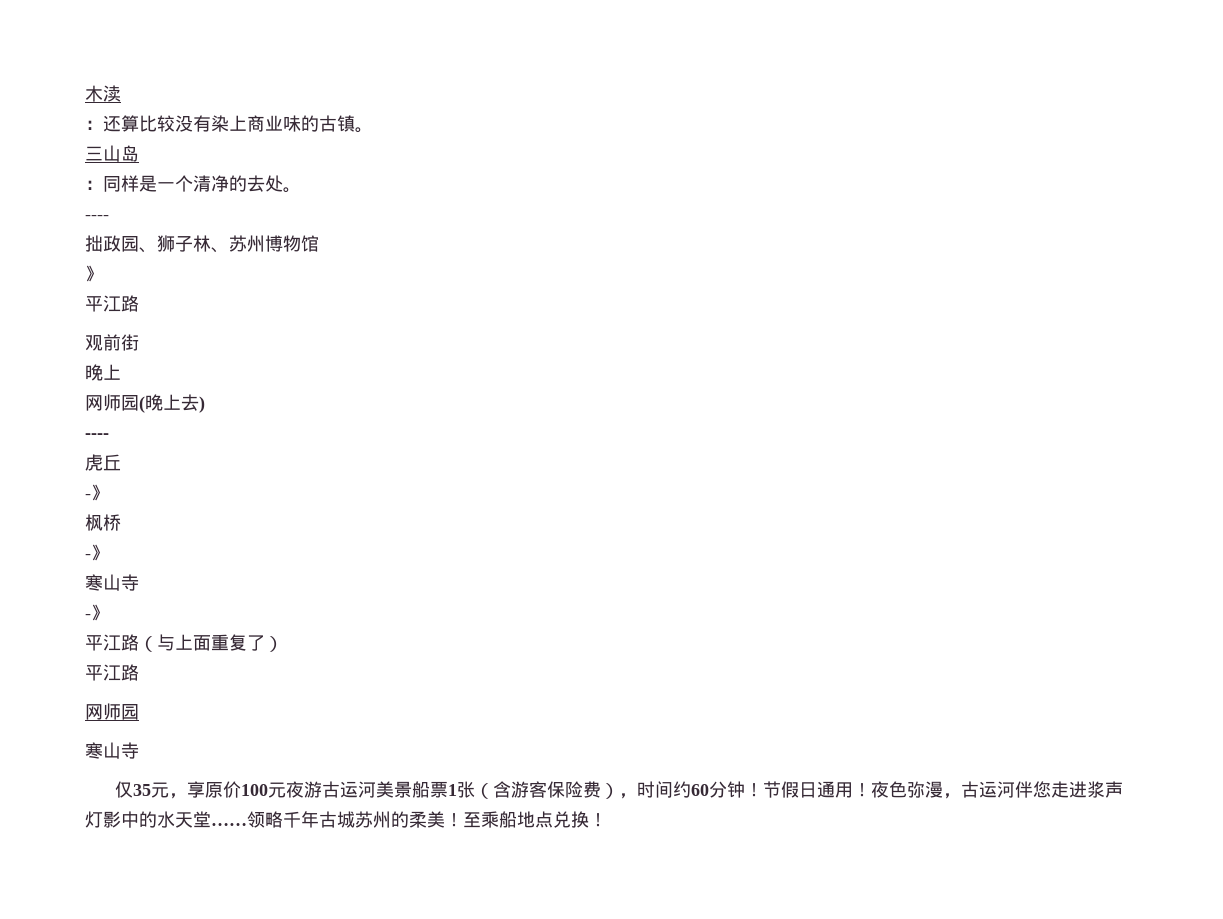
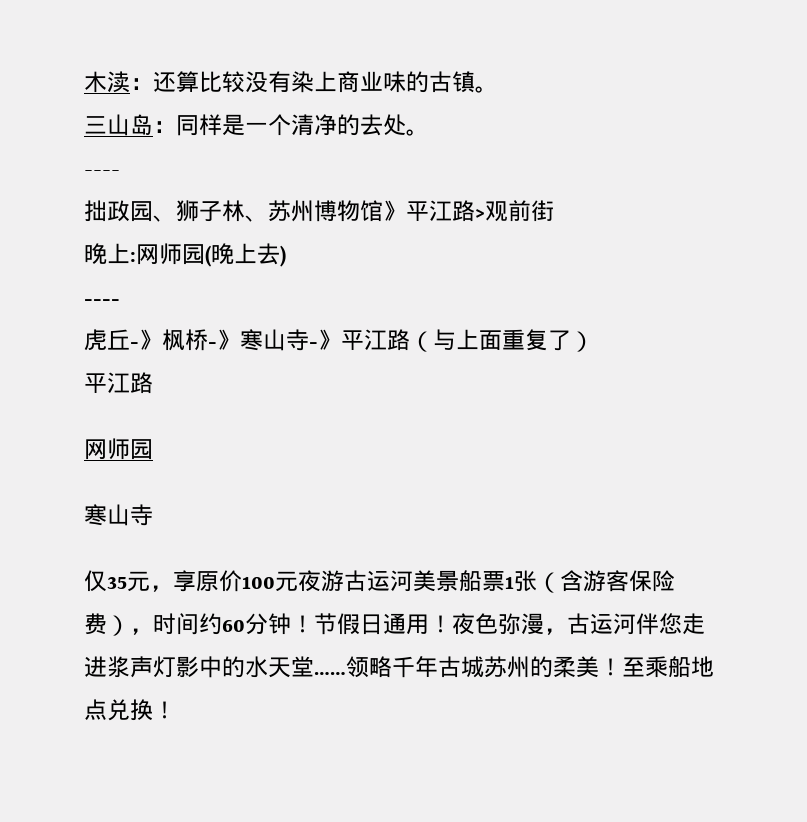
(121, 93) // -> (130, 82) none
(139, 153) // -> (153, 124) none
[85,265,103,282] [85,295,139,312] // 》 // 平江路 // -> [383,200,485,222] 》平江路>
(121, 372) // -> [130,252,136,262] :
[85,484,109,501] // -》 // -> [130,329,162,350] -》
[85,544,109,561] [85,574,139,591] [85,604,109,621] // -》 // 寒山寺 // -》 // -> [208,329,341,351] -》寒山寺-》

